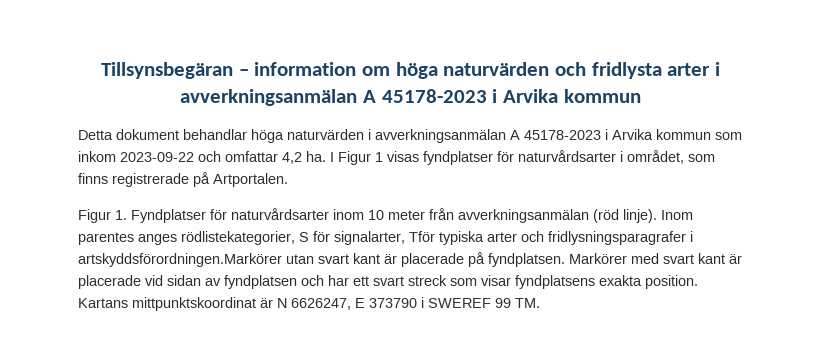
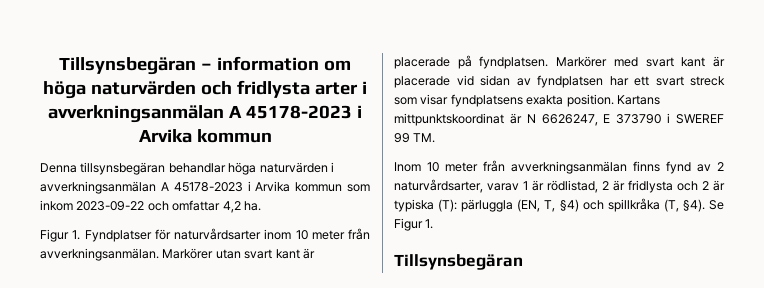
[78,129,179,140] Detta dokument -> [40,162,166,175] Denna tillsynsbegäran
[330,150,715,165] [78,172,288,187] I Figur 1 visas fyndplatser för naturvårdsarter i området, som finns registrerade på Artportalen. -> (261, 206) none
[458,209,693,223] [78,231,693,245] [78,253,282,267] avverkningsanmälan (röd linje). Inom parentes anges rödlistekategorier, S för signalarter, Tför typiska arter och fridlysningsparagrafer i artskyddsförordningen.Markörer -> [40,248,214,261] avverkningsanmälan. Markörer
[301,275,324,286] och -> (603, 81) none
(540, 303) none -> [394,160,724,174] [394,179,725,193] [394,198,724,212] [394,218,434,231] [394,254,523,270] // Inom 10 meter från avverkningsanmälan finns fynd av 2 naturvårdsarter, varav 1 är rödlistad, 2 är fridlysta och 2 är typiska (T): pärluggla (EN, T, §4) och spillkråka (T, §4). Se Figur 1. // Tillsynsbegäran

